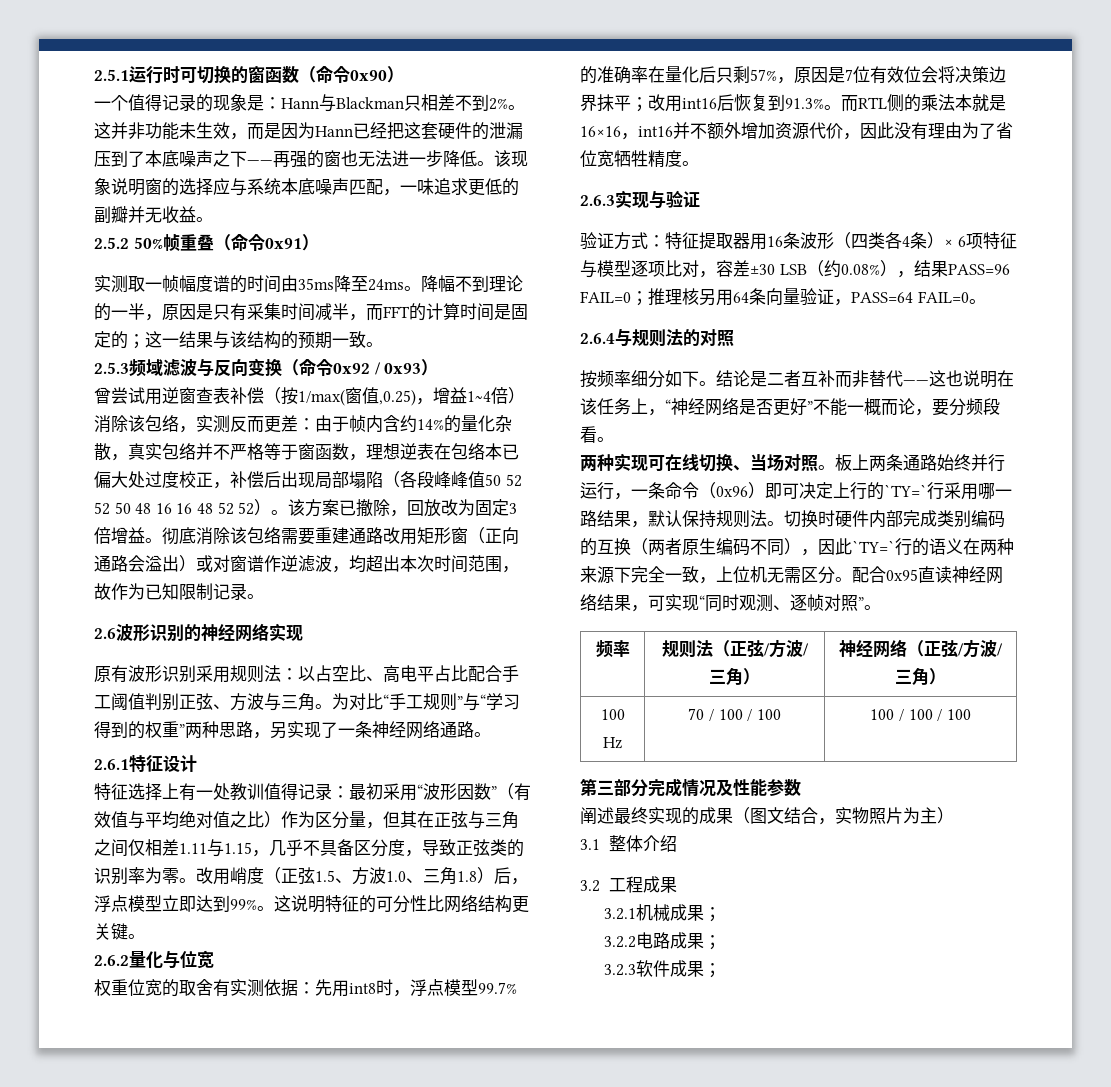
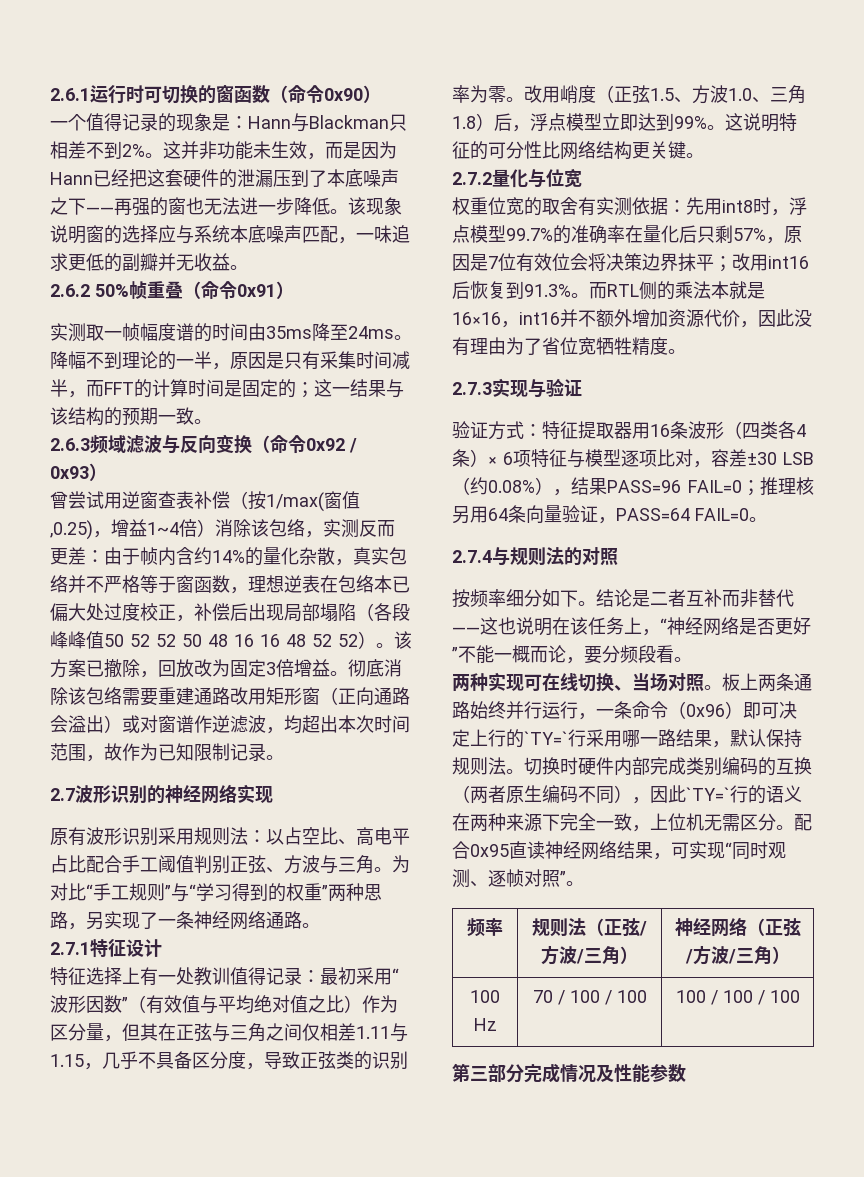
[94,69,129,81] 2.5.1 -> [50,88,90,101] 2.6.1
[94,237,129,249] 2.5.2 -> [50,284,90,297] 2.6.2
[94,362,129,374] 2.5.3 -> [50,438,90,451] 2.6.3
[94,628,116,639] 2.6 -> [50,788,75,801] 2.7
[94,759,129,770] 2.6.1 -> [50,942,90,955] 2.7.1
[94,955,129,966] 2.6.2 -> [452,172,492,185] 2.7.2
[580,195,615,206] 2.6.3 -> [452,382,492,395] 2.7.3
[580,333,615,344] 2.6.4 -> [452,550,492,563] 2.7.4
[580,807,954,825] [580,835,677,852] [580,876,677,893] [603,904,721,922] [603,932,721,950] [603,960,721,978] // 阐述最终实现的成果（图文结合，实物照片为主） // 3.1整体介绍 // 3.2工程成果 // 3.2.1机械成果； // 3.2.2电路成果； // 3.2.3软件成果； -> (686, 1073) none

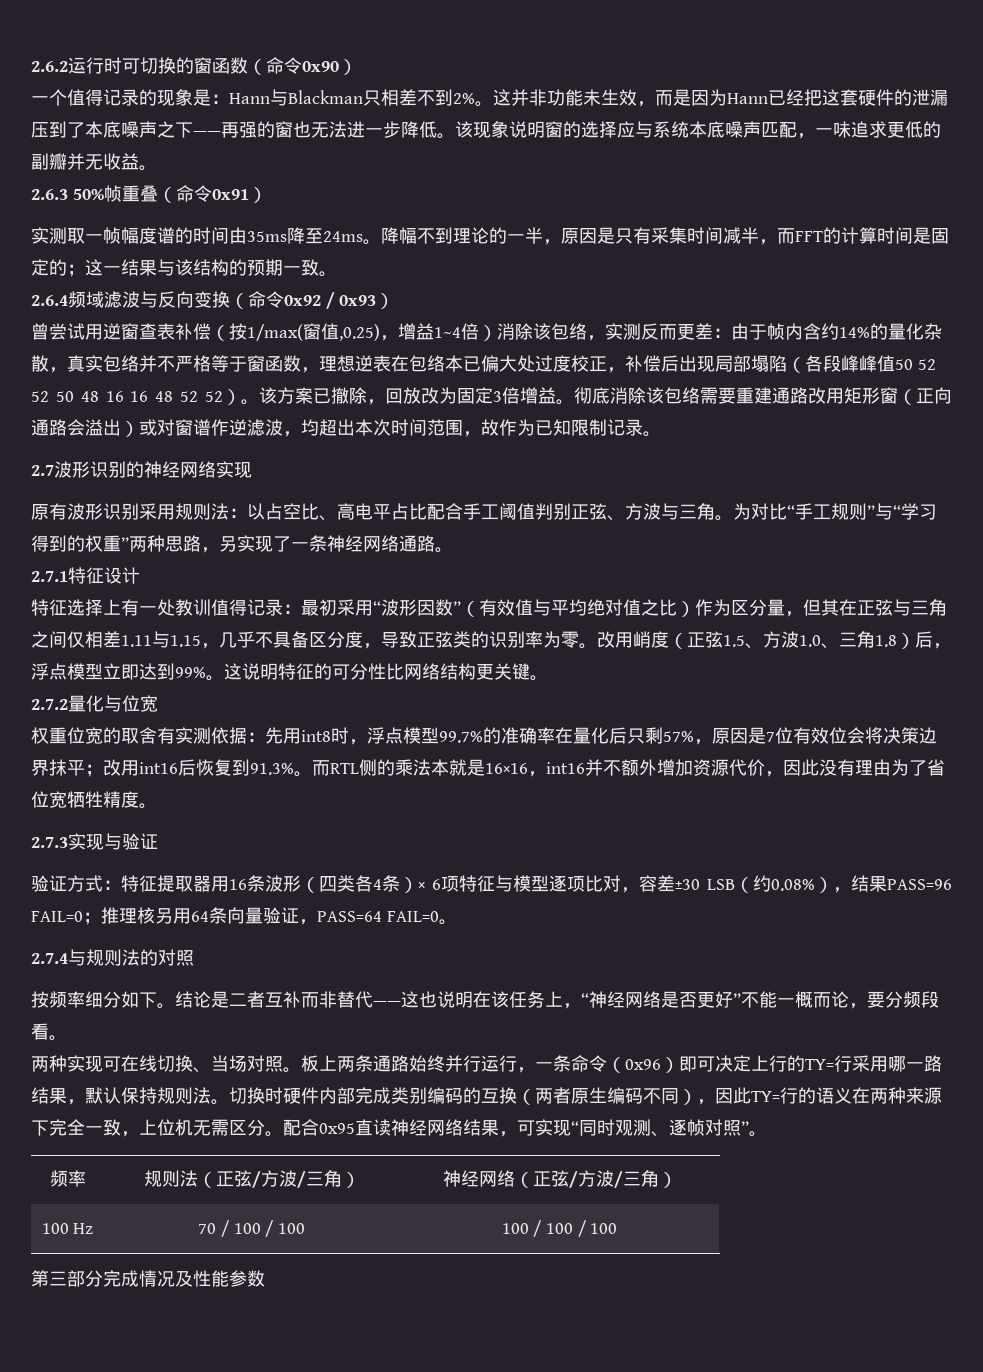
[50,88,90,101] 2.6.1 -> [31,61,68,72] 2.6.2
[50,284,90,297] 2.6.2 -> [31,189,68,200] 2.6.3
[50,438,90,451] 2.6.3 -> [31,295,68,306] 2.6.4
[524,731,568,745] `TY=` -> [805,1059,834,1070] TY=
[686,787,730,801] `TY=` -> [751,1091,780,1102] TY=

